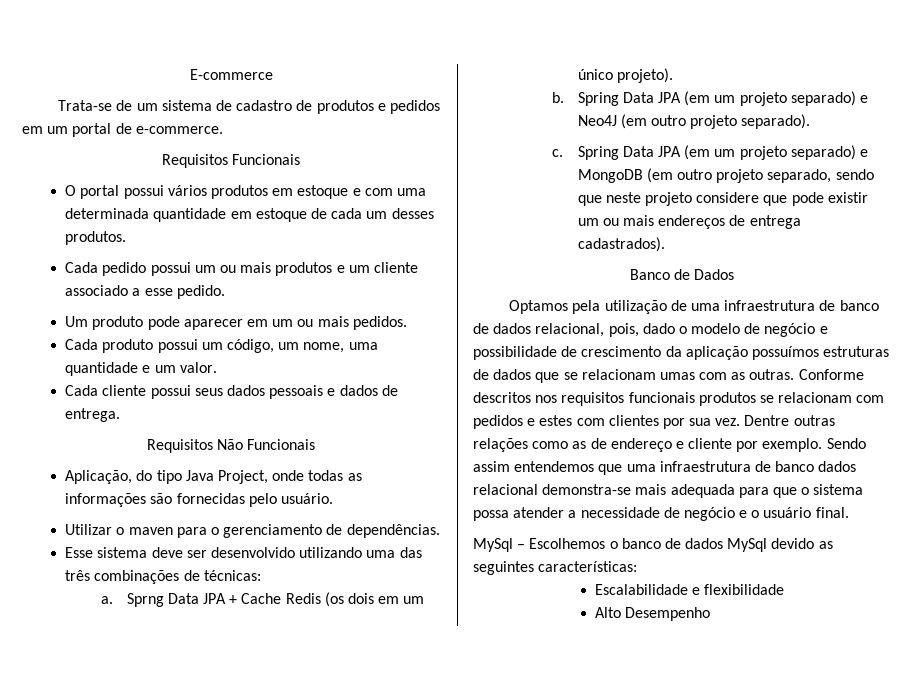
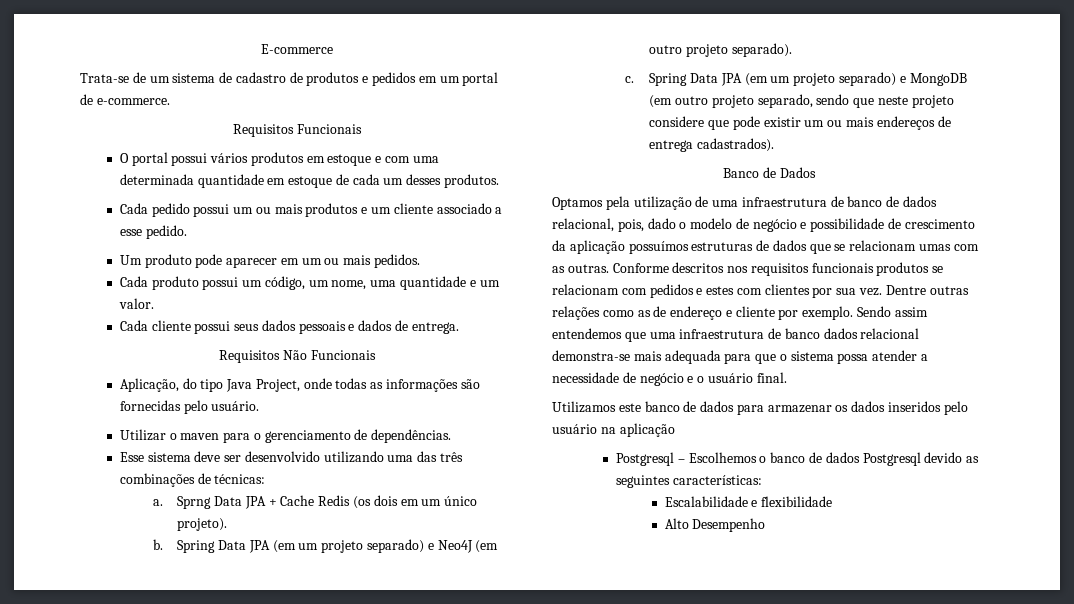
[473,538,513,552] MySql -> [552,401,968,415] [552,423,675,437] [616,452,675,466] Utilizamos este banco de dados para armazenar os dados inseridos pelo usuário na aplicação // Postgresql
[727,538,768,552] MySql -> [862,452,921,466] Postgresql

